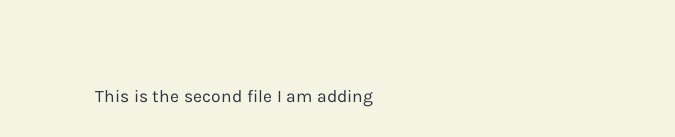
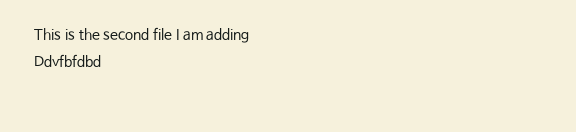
(374, 98) none -> [34,54,101,67] // Ddvfbfdbd

